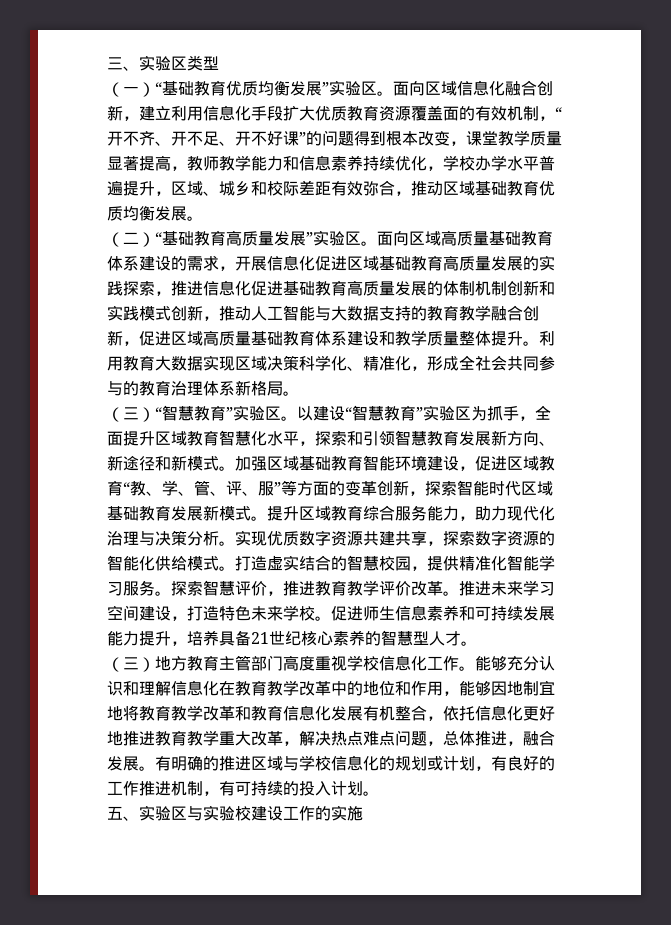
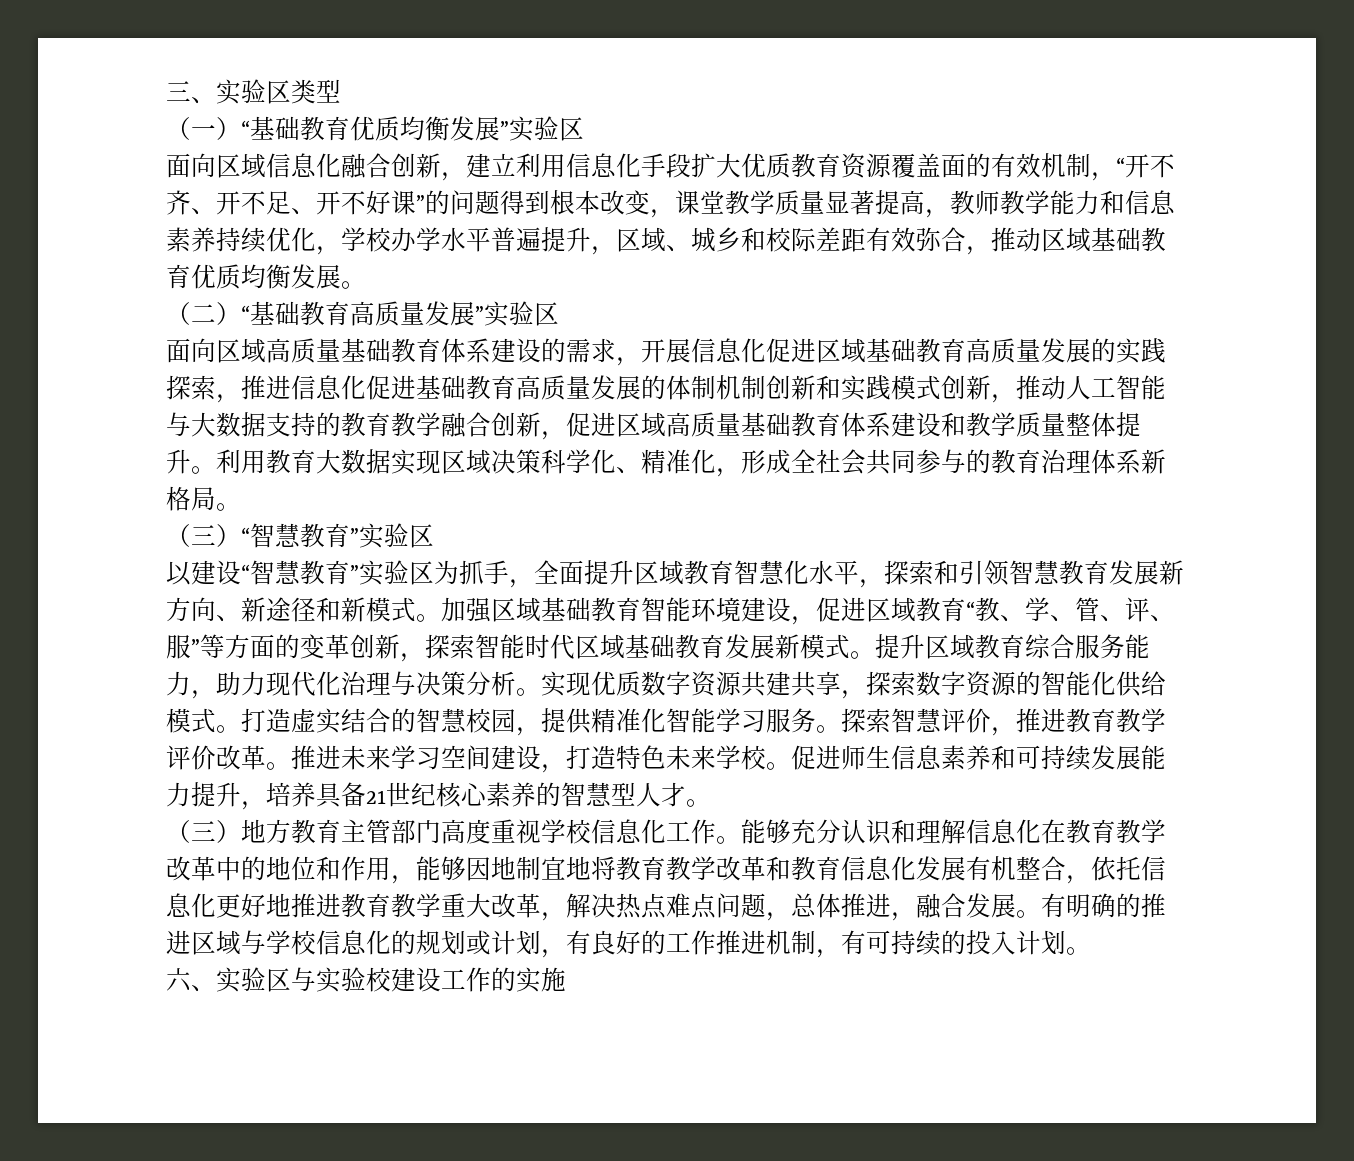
[377,91,393,96] 。 -> (584, 129) //
[361,241,377,246] 。 -> (559, 314) //
[281,416,297,421] 。 -> (434, 536) //
[107,806,123,820] 五 -> [166,968,191,992] 六

